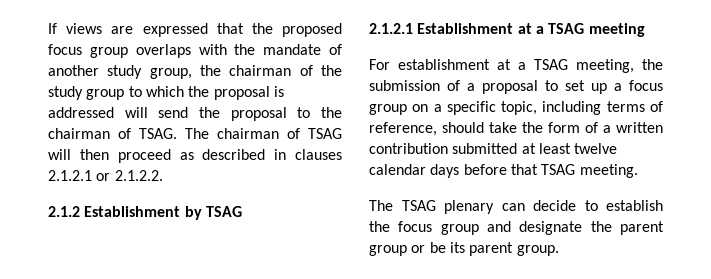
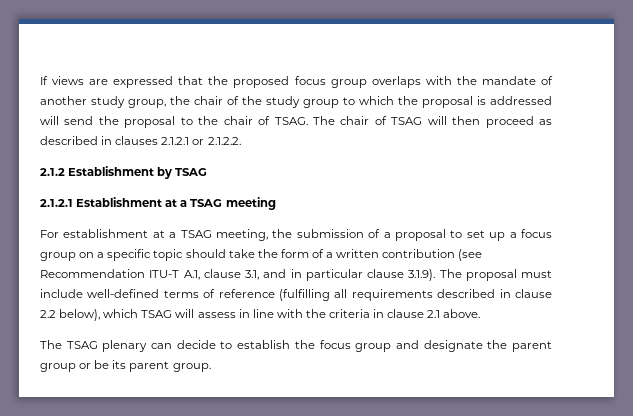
[229,65,292,76] chairman -> [194,96,223,105] chair
[48,128,110,139] chairman -> [223,116,253,125] chair
[217,128,279,139] chairman -> [340,116,370,125] chair
[501,101,663,115] [369,122,437,136] topic, including terms of reference, -> [153,249,184,261] topic
[452,143,618,154] [369,164,638,178] submitted at least twelve calendar days before that TSAG meeting. -> [458,249,483,261] [40,269,552,281] [40,289,552,301] [40,309,481,321] (see Recommendation ITU-T A.1, clause 3.1, and in particular clause 3.1.9). The proposal must include well-defined terms of reference (fulfilling all requirements described in clause 2.2 below), which TSAG will assess in line with the criteria in clause 2.1 above.

